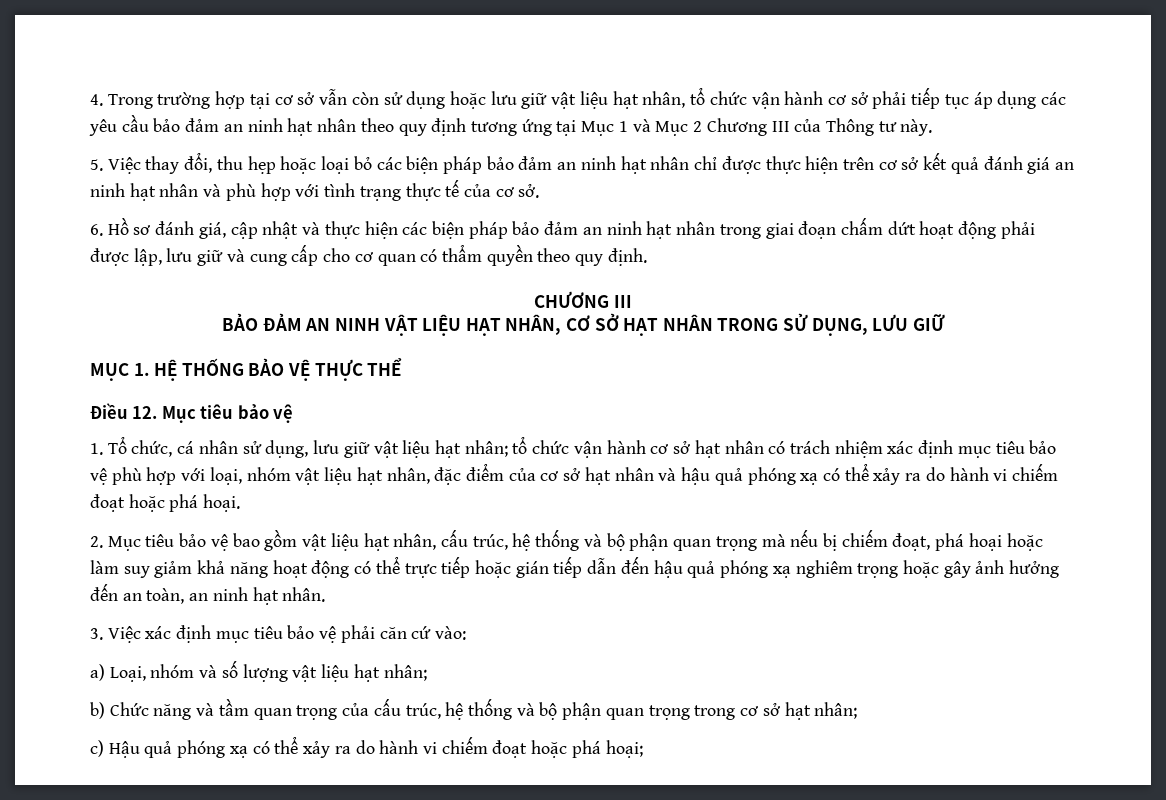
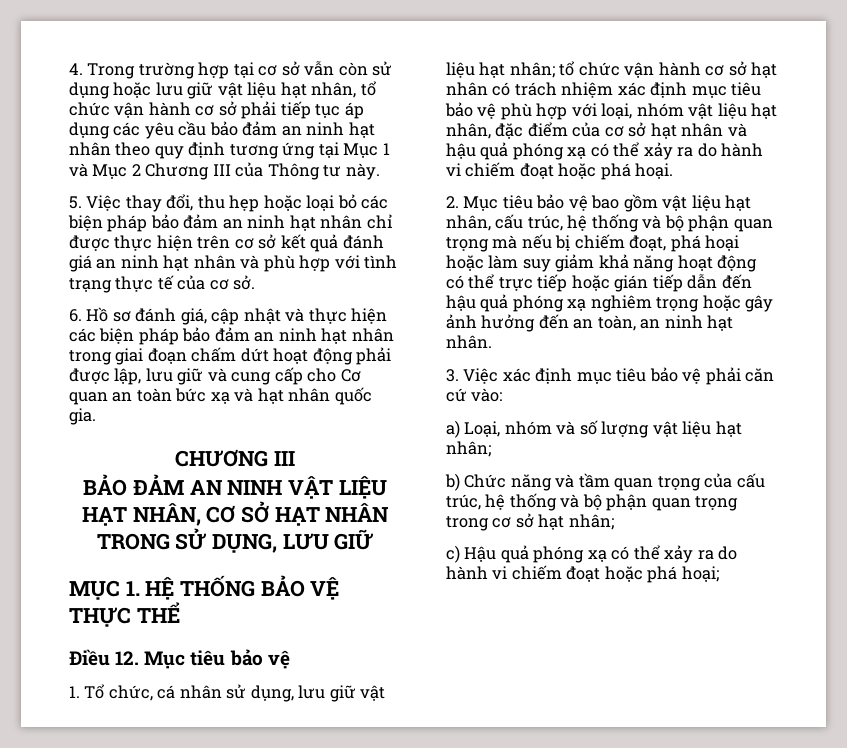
[354,244,647,266] cơ quan có thẩm quyền theo quy định. -> [340,369,361,382] [69,387,372,405] [69,408,96,425] Cơ quan an toàn bức xạ và hạt nhân quốc gia.

